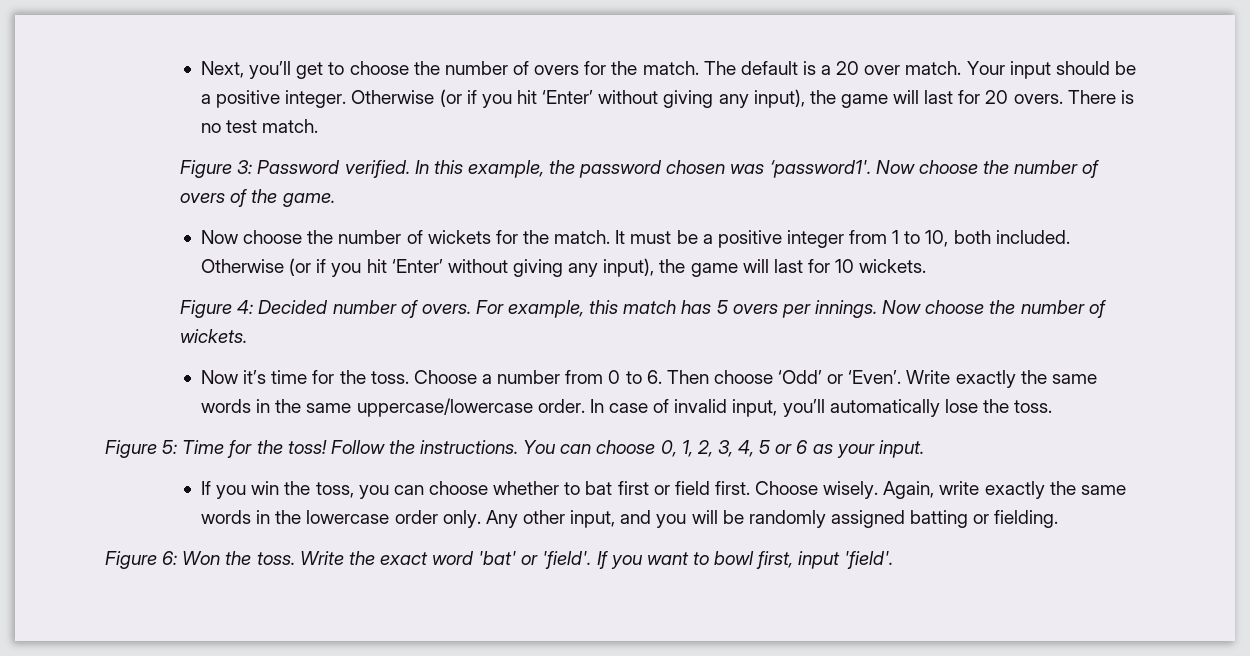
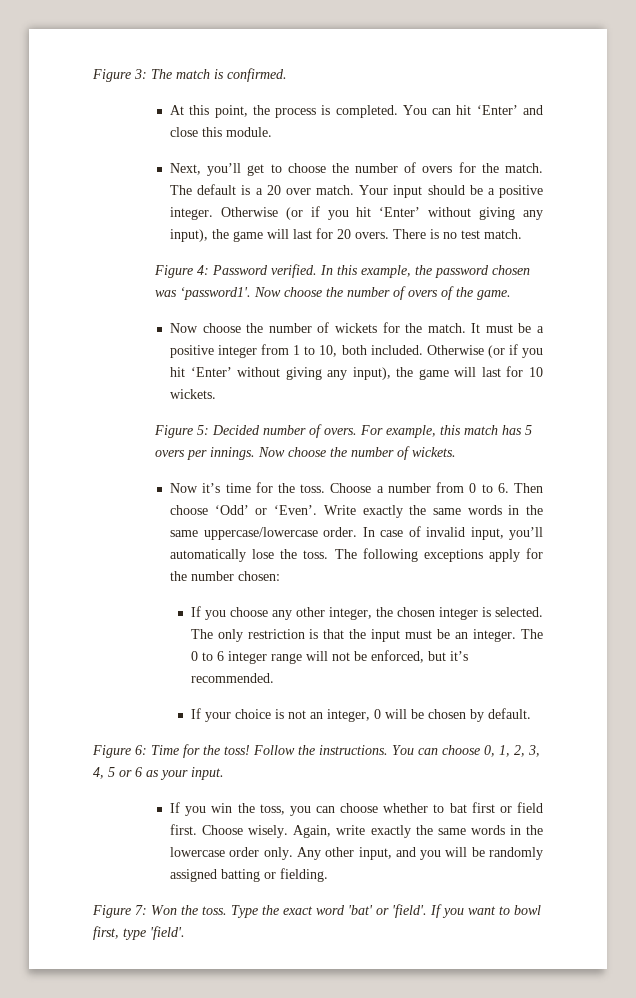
(201, 69) none -> [92,68,287,82] [170,105,543,118] [170,127,273,137] Figure 3: The match is confirmed. // At this point, the process is completed. You can hit ‘Enter’ and close this module. //
[237,160,253,174] 3: -> [196,265,209,275] 4:
[237,300,254,314] 4: -> [196,425,209,435] 5:
[105,440,178,458] // Figure 5: -> [334,548,543,562] [170,571,281,581] [190,606,543,620] [190,629,543,642] [190,650,468,664] [190,673,274,683] [190,708,531,722] [92,745,147,758] The following exceptions apply for the number chosen: // If you choose any other integer, the chosen integer is selected. The only restriction is that the input must be an integer. The 0 to 6 integer range will not be enforced, but it’s recommended. // If your choice is not an integer, 0 will be chosen by default. // Figure 6:
[162,551,178,565] 6: -> [135,905,147,915] 7:
[299,551,344,565] Write -> [231,905,258,918] Type
[798,551,841,569] input -> [123,928,146,940] type

